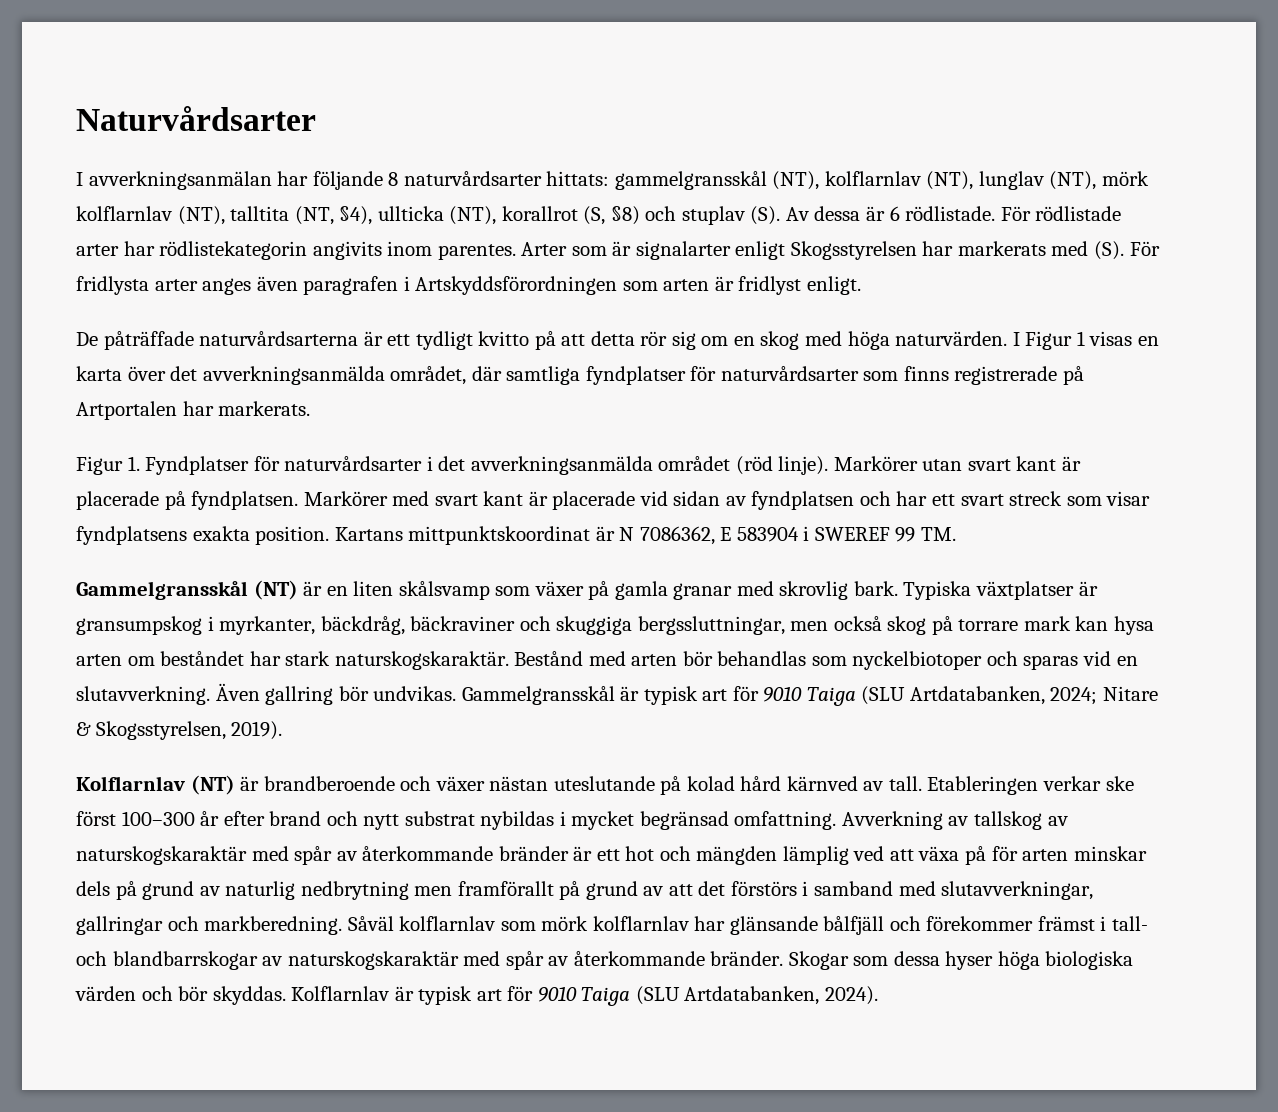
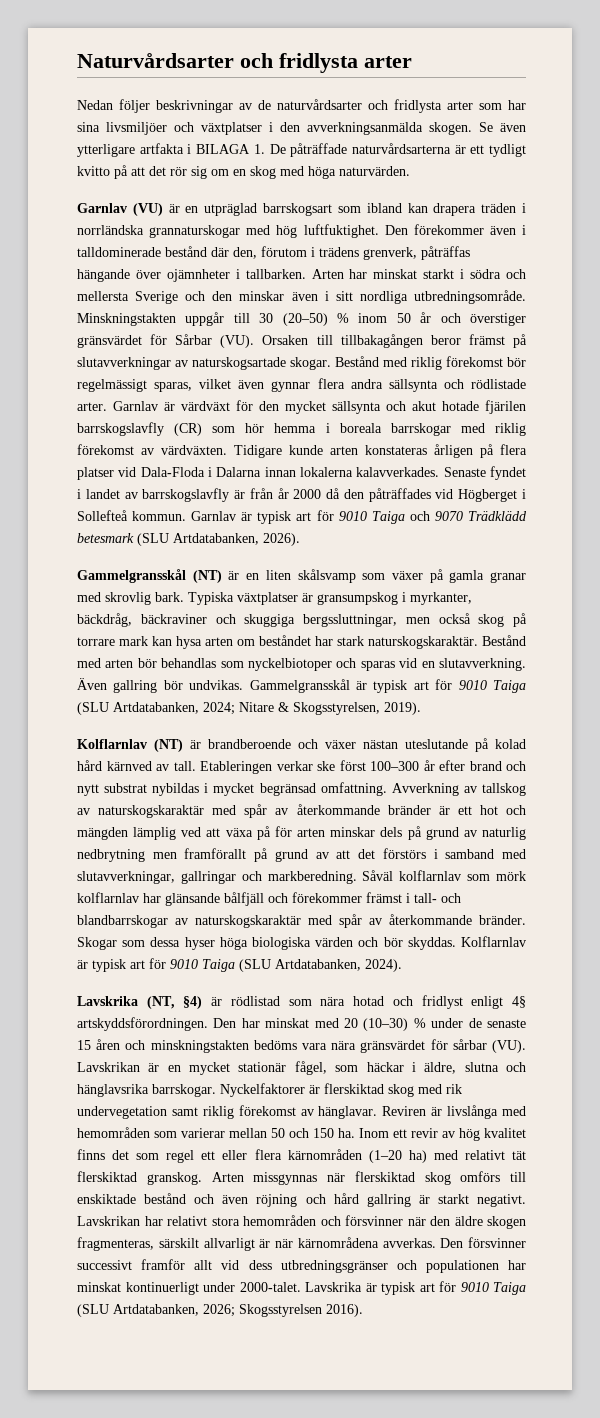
[76,171,1149,190] [76,206,1122,225] [76,241,1160,260] [76,276,861,295] // I avverkningsanmälan har följande 8 naturvårdsarter hittats: gammelgransskål (NT), kolflarnlav (NT), lunglav (NT), mörk kolflarnlav (NT), talltita (NT, §4), ullticka (NT), korallrot (S, §8) och stuplav (S). Av dessa är 6 rödlistade. För rödlistade arter har rödlistekategorin angivits inom parentes. Arter som är signalarter enligt Skogsstyrelsen har markerats med (S). För fridlysta arter anges även paragrafen i Artskyddsförordningen som arten är fridlyst enligt. // -> [240,53,412,73] [77,99,526,113] [77,122,526,135] [77,143,265,157] och fridlysta arter // Nedan följer beskrivningar av de naturvårdsarter och fridlysta arter som har sina livsmiljöer och växtplatser i den avverkningsanmälda skogen. Se även ytterligare artfakta i BILAGA 1.
[590,331,635,346] detta -> [149,166,166,176] det
[1012,331,1159,350] [76,366,1084,385] [76,401,311,420] [76,456,1082,475] [76,491,1151,510] [76,526,956,545] I Figur 1 visas en karta över det avverkningsanmälda området, där samtliga fyndplatser för naturvårdsarter som finns registrerade på Artportalen har markerats. // Figur 1. Fyndplatser för naturvårdsarter i det avverkningsanmälda området (röd linje). Markörer utan svart kant är placerade på fyndplatsen. Markörer med svart kant är placerade vid sidan av fyndplatsen och har ett svart streck som visar fyndplatsens exakta position. Kartans mittpunktskoordinat är N 7086362, E 583904 i SWEREF 99 TM. -> [77,203,526,216] [77,224,526,238] [77,246,470,260] [77,269,527,282] [77,290,526,304] [77,312,526,326] [77,334,527,348] [77,356,526,370] [77,378,526,392] [77,400,526,414] [77,422,526,436] [77,444,527,458] [77,466,526,480] [77,488,526,502] [77,510,527,524] [77,533,300,546] // Garnlav (VU) är en utpräglad barrskogsart som ibland kan drapera träden i norrländska grannaturskogar med hög luftfuktighet. Den förekommer även i talldominerade bestånd där den, förutom i trädens grenverk, påträffas hängande över ojämnheter i tallbarken. Arten har minskat starkt i södra och mellersta Sverige och den minskar även i sitt nordliga utbredningsområde. Minskningstakten uppgår till 30 (20–50) % inom 50 år och överstiger gränsvärdet för Sårbar (VU). Orsaken till tillbakagången beror främst på slutavverkningar av naturskogsartade skogar. Bestånd med riklig förekomst bör regelmässigt sparas, vilket även gynnar flera andra sällsynta och rödlistade arter. Garnlav är värdväxt för den mycket sällsynta och akut hotade fjärilen barrskogslavfly (CR) som hör hemma i boreala barrskogar med riklig förekomst av värdväxten. Tidigare kunde arten konstateras årligen på flera platser vid Dala-Floda i Dalarna innan lokalerna kalavverkades. Senaste fyndet i landet av barrskogslavfly är från år 2000 då den påträffades vid Högberget i Sollefteå kommun. Garnlav är typisk art för 9010 Taiga och 9070 Trädklädd betesmark (SLU Artdatabanken, 2026).
(878, 995) none -> [77,995,526,1009] [77,1017,526,1031] [77,1039,526,1053] [77,1061,526,1075] [77,1083,462,1097] [77,1105,527,1119] [77,1127,526,1141] [77,1149,526,1163] [77,1171,526,1185] [77,1193,526,1207] [77,1215,526,1229] [77,1237,526,1251] [77,1259,526,1273] [77,1281,526,1295] [77,1304,363,1317] // Lavskrika (NT, §4) är rödlistad som nära hotad och fridlyst enligt 4§ artskyddsförordningen. Den har minskat med 20 (10–30) % under de senaste 15 åren och minskningstakten bedöms vara nära gränsvärdet för sårbar (VU). Lavskrikan är en mycket stationär fågel, som häckar i äldre, slutna och hänglavsrika barrskogar. Nyckelfaktorer är flerskiktad skog med rik undervegetation samt riklig förekomst av hänglavar. Reviren är livslånga med hemområden som varierar mellan 50 och 150 ha. Inom ett revir av hög kvalitet finns det som regel ett eller flera kärnområden (1–20 ha) med relativt tät flerskiktad granskog. Arten missgynnas när flerskiktad skog omförs till enskiktade bestånd och även röjning och hård gallring är starkt negativt. Lavskrikan har relativt stora hemområden och försvinner när den äldre skogen fragmenteras, särskilt allvarligt är när kärnområdena avverkas. Den försvinner successivt framför allt vid dess utbredningsgränser och populationen har minskat kontinuerligt under 2000-talet. Lavskrika är typisk art för 9010 Taiga (SLU Artdatabanken, 2026; Skogsstyrelsen 2016).

